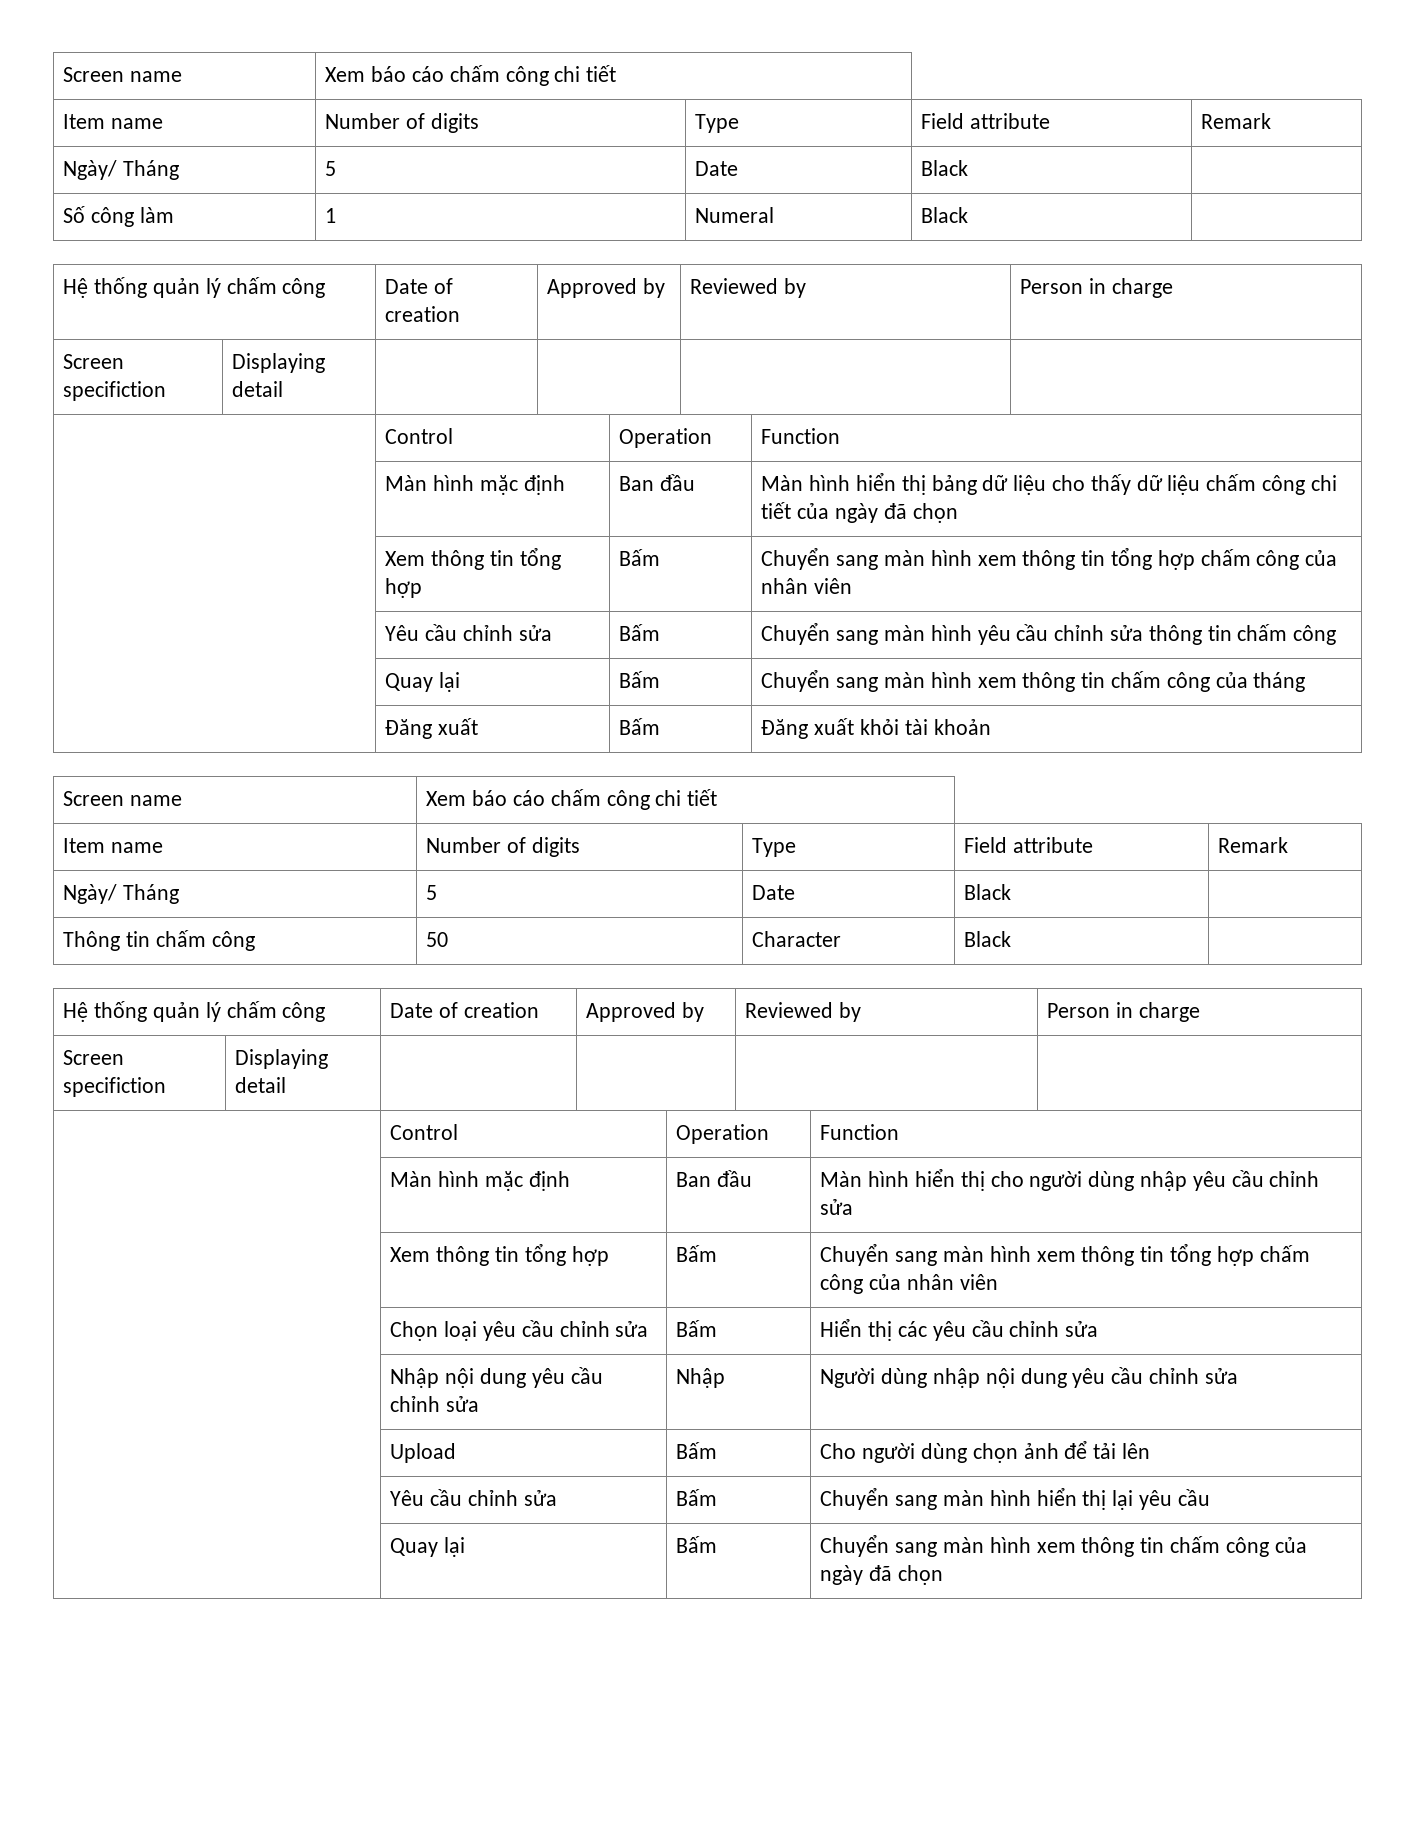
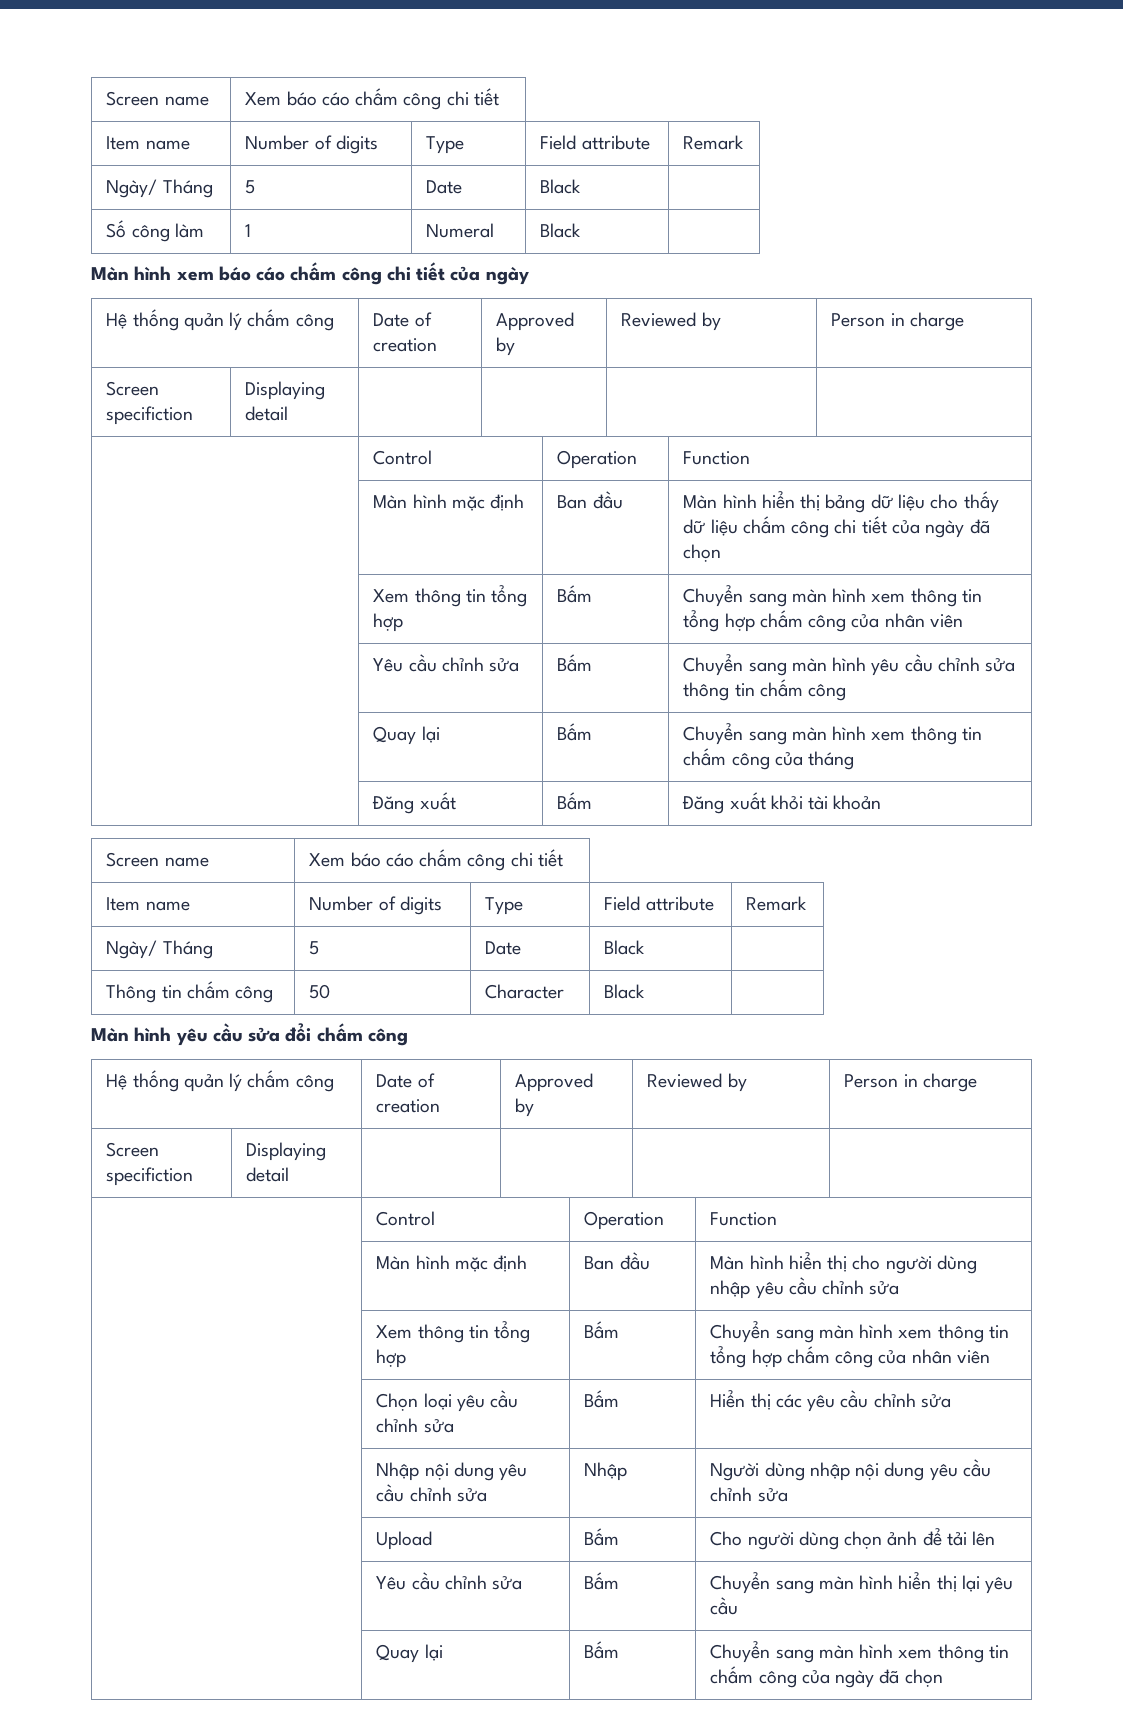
(969, 215) none -> [91,262,529,285] // Màn hình xem báo cáo chấm công chi tiết của ngày
(1012, 939) none -> [91,1023,408,1046] // Màn hình yêu cầu sửa đổi chấm công

